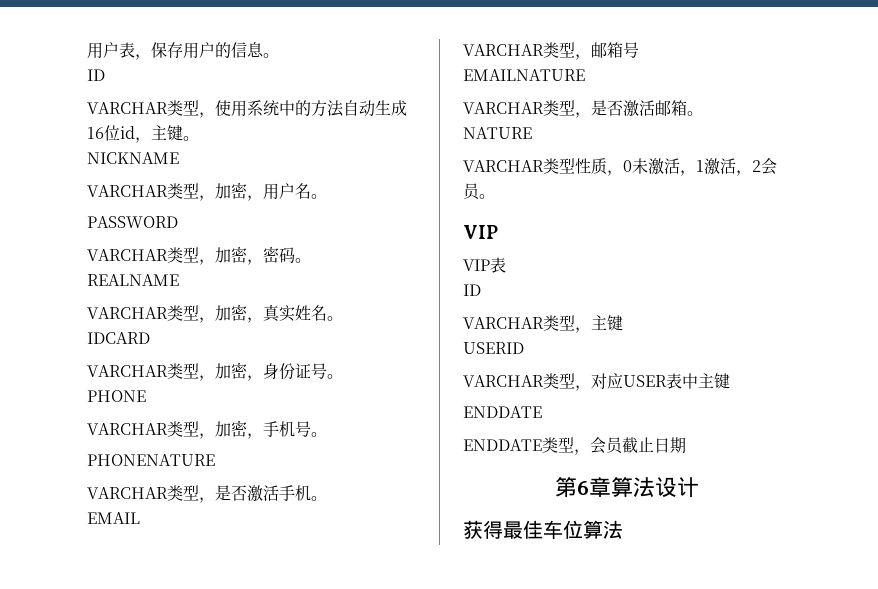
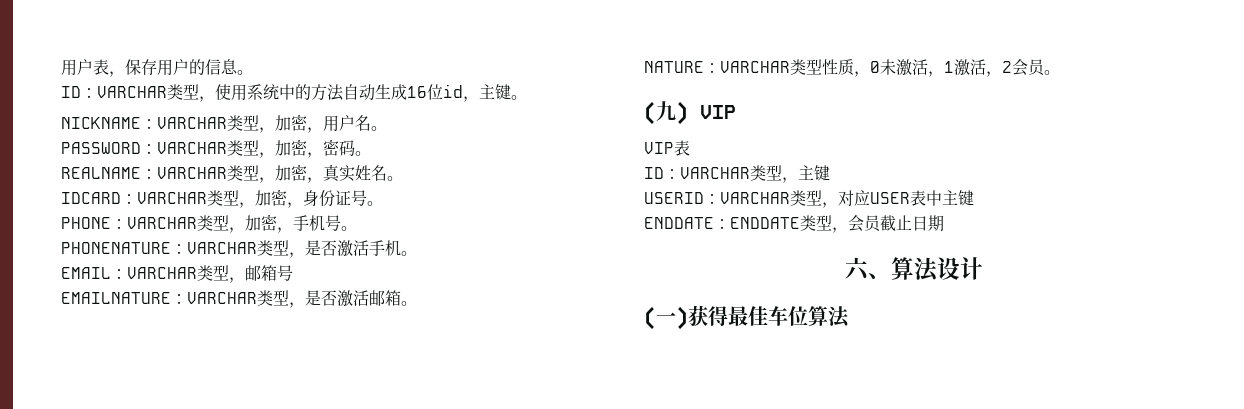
(105, 75) // -> [81,88,97,98] ：
(179, 158) // -> [141,119,157,129] ：
(178, 222) // -> [141,144,157,154] ：
(179, 280) // -> [141,169,157,179] ：
(150, 338) // -> [121,194,137,204] ：
(146, 396) // -> [111,219,127,229] ：
(215, 460) // -> [171,244,187,254] ：
(140, 518) // -> [111,269,127,279] ：
(585, 75) // -> [171,294,187,304] ：
(532, 133) // -> [704,63,720,73] ：
(495, 196) none -> [644,101,688,125] (九)
(481, 290) // -> [664,169,680,179] ：
(524, 348) // -> [704,194,720,204] ：
(542, 412) // -> [714,219,730,229] ：
[555,477,611,497] 第6章 -> [844,257,891,281] 六、
(699, 487) none -> [644,306,688,330] (一)

